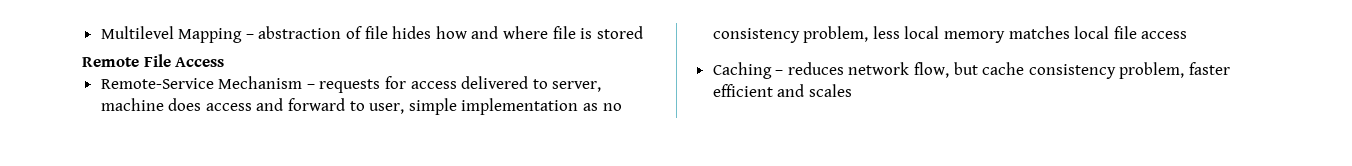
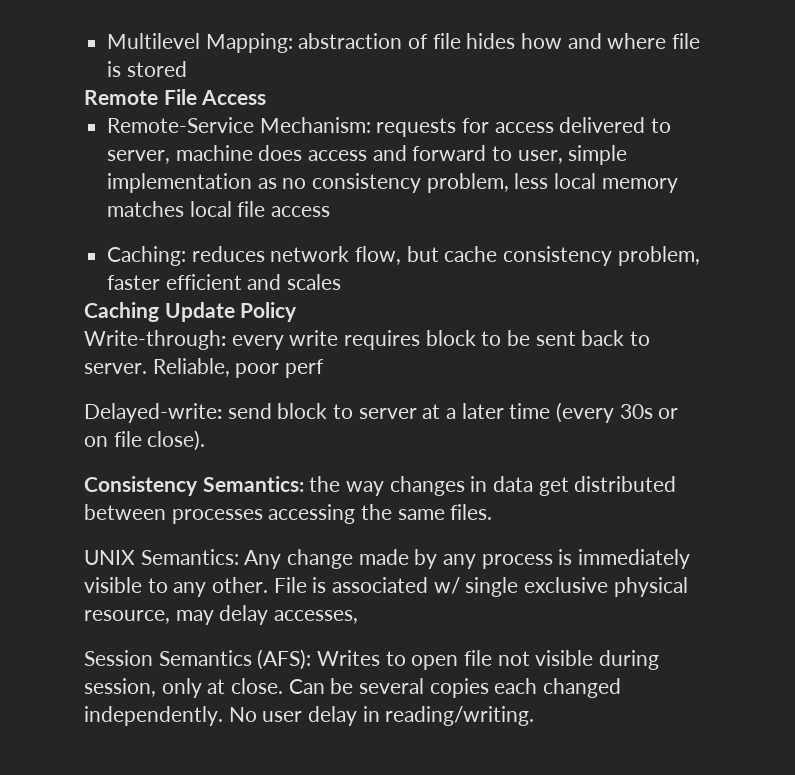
[178,28,254,43] Mapping – -> [205,33,293,53] Mapping:
[218,76,315,89] Mechanism – -> [259,117,371,133] Mechanism:
[712,62,784,79] Caching – -> [107,246,187,266] Caching:
(852, 90) none -> [84,302,298,322] [84,330,651,350] [84,358,325,378] [84,402,679,423] [84,430,206,451] [84,476,677,496] [84,504,493,524] [84,549,691,569] [84,577,688,597] [84,605,359,625] [84,649,660,670] [84,678,622,698] [84,706,535,726] // Caching Update Policy // Write-through: every write requires block to be sent back to server. Reliable, poor perf // Delayed-write: send block to server at a later time (every 30s or on file close). // Consistency Semantics: the way changes in data get distributed between processes accessing the same files. // UNIX Semantics: Any change made by any process is immediately visible to any other. File is associated w/ single exclusive physical resource, may delay accesses, // Session Semantics (AFS): Writes to open file not visible during session, only at close. Can be several copies each changed independently. No user delay in reading/writing.

